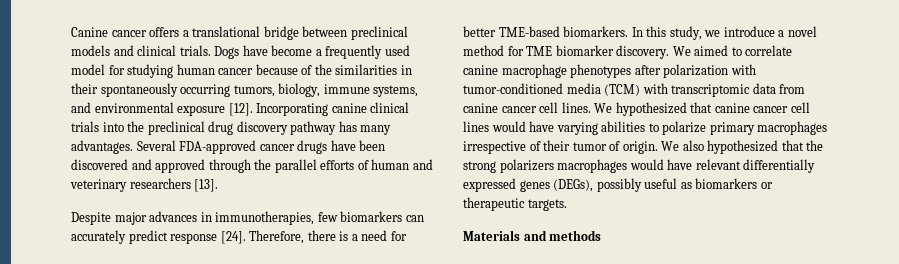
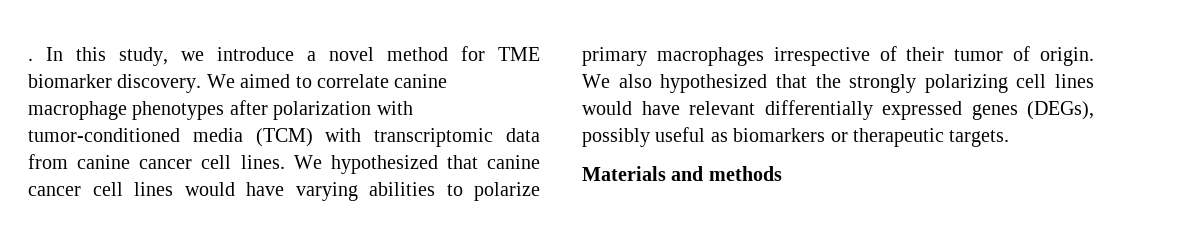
[71,26,408,40] [71,45,410,59] [71,64,412,78] [71,83,419,97] [71,102,410,116] [71,121,392,135] [71,140,386,154] [71,159,433,173] [70,178,219,192] [71,211,424,225] [71,230,407,244] [463,26,629,37] Canine cancer offers a translational bridge between preclinical models and clinical trials. Dogs have become a frequently used model for studying human cancer because of the similarities in their spontaneously occurring tumors, biology, immune systems, and environmental exposure [12]. Incorporating canine clinical trials into the preclinical drug discovery pathway has many advantages. Several FDA-approved cancer drugs have been discovered and approved through the parallel efforts of human and veterinary researchers [13]. // Despite major advances in immunotherapies, few biomarkers can accurately predict response [24]. Therefore, there is a need for better TME-based biomarkers. -> [28,58,33,61] .
[463,159,628,173] strong polarizers macrophages -> [849,74,1094,93] strongly polarizing cell lines

